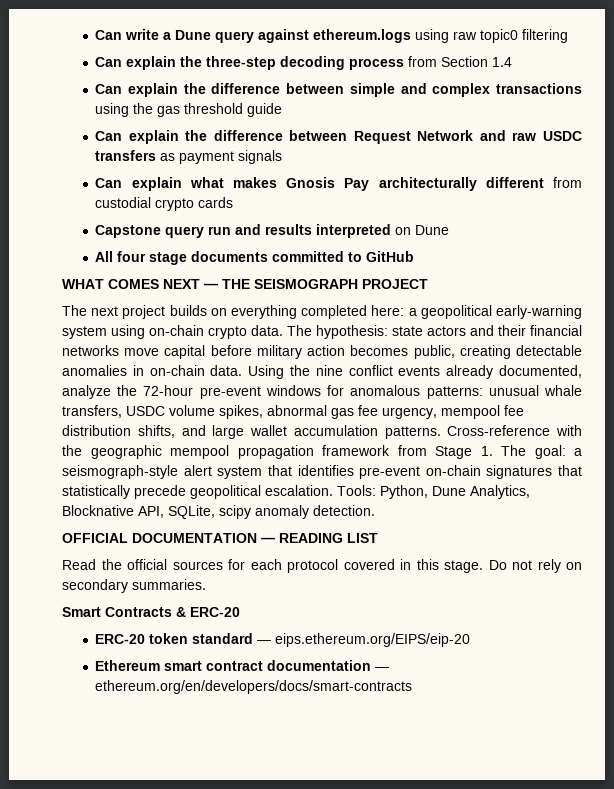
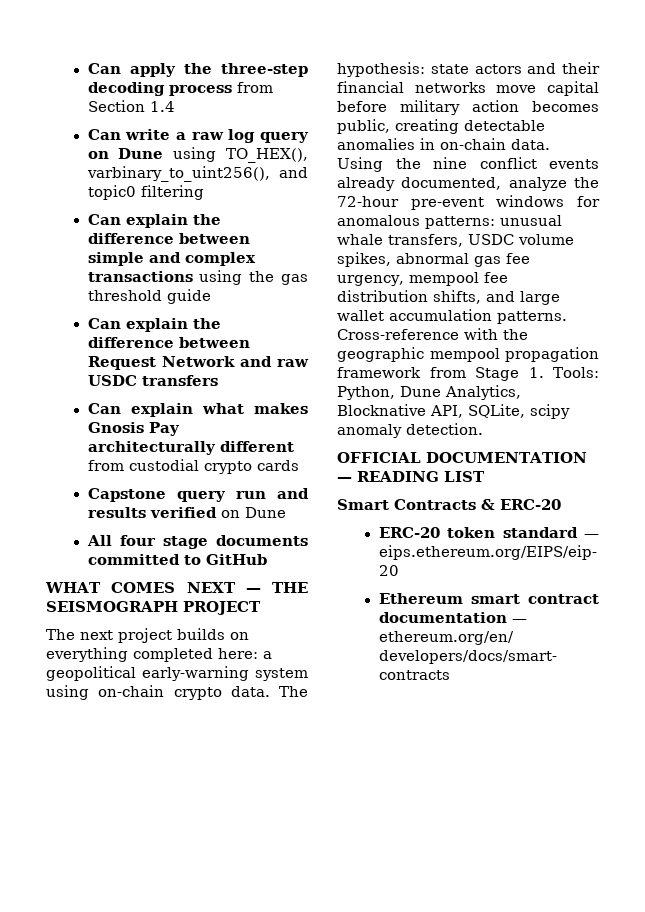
[95,29,569,43] [95,56,177,70] Can write a Dune query against ethereum.logs using raw topic0 filtering // Can explain -> [87,63,176,77] Can apply
(513, 62) none -> [87,129,309,143] [87,147,308,163] [86,166,308,182] [87,185,204,200] // Can write a raw log query on Dune using TO_HEX(), varbinary_to_uint256(), and topic0 filtering
[160,150,283,164] as payment signals -> (218, 380) none
[316,224,392,238] interpreted -> [149,507,217,518] verified
[501,445,582,459] [62,465,582,479] [62,485,333,499] The goal: a seismograph-style alert system that identifies pre-event on-chain signatures that statistically precede geopolitical escalation. -> (544, 372) none
[62,559,582,573] [62,579,206,593] // Read the official sources for each protocol covered in this stage. Do not rely on secondary summaries. -> (485, 476) none

